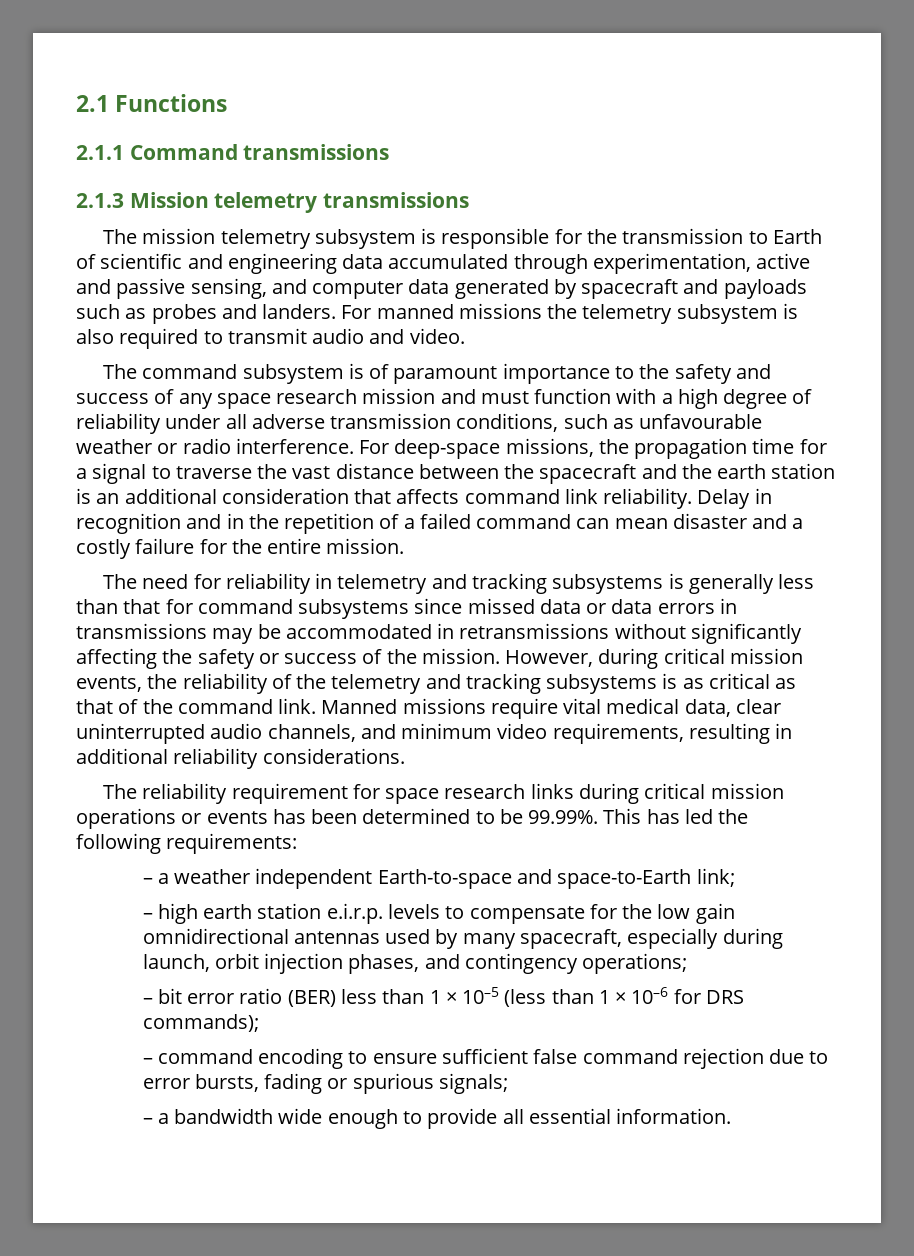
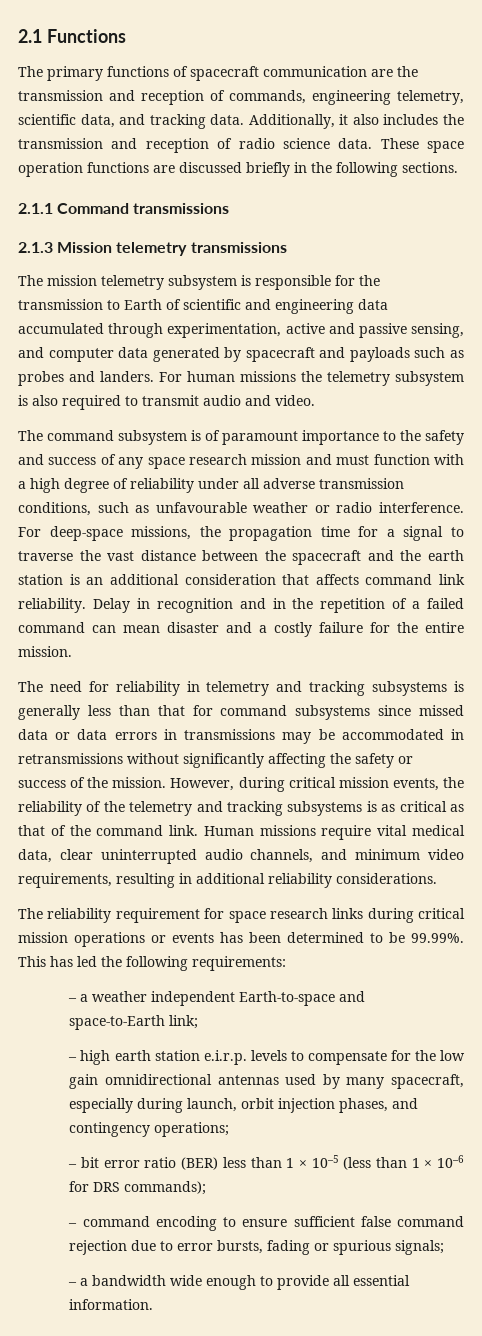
(228, 103) none -> [18,66,418,81] [18,90,464,105] [18,114,464,129] [18,138,464,153] [18,162,458,177] // The primary functions of spacecraft communication are the transmission and reception of commands, engineering telemetry, scientific data, and tracking data. Additionally, it also includes the transmission and reception of radio science data. These space operation functions are discussed briefly in the following sections.
[376,304,454,319] manned -> [187,371,235,382] human
[321,699,398,714] Manned -> [203,826,254,836] Human

